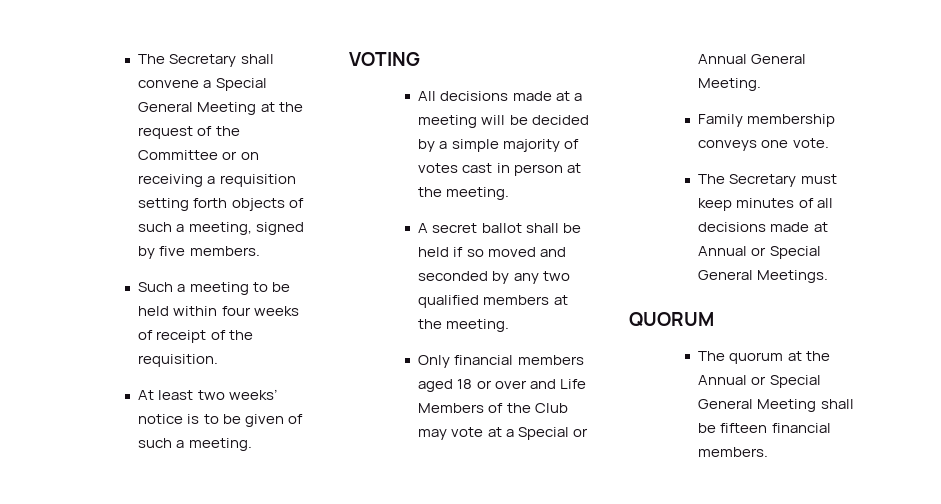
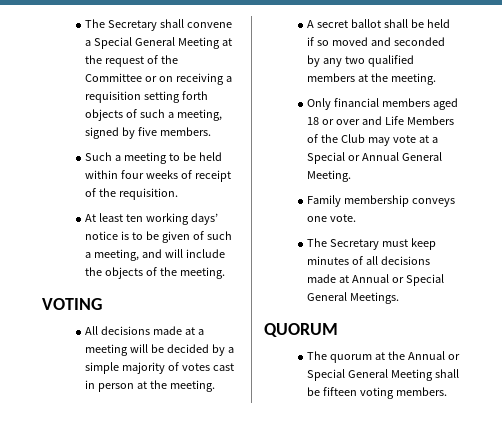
[197,389,277,400] two weeks’ -> [126,213,219,225] ten working days’
(185, 444) none -> [94,249,226,261] [85,267,178,279] meeting, and will include the objects of the
[771,423,831,433] financial -> [360,387,395,399] voting

